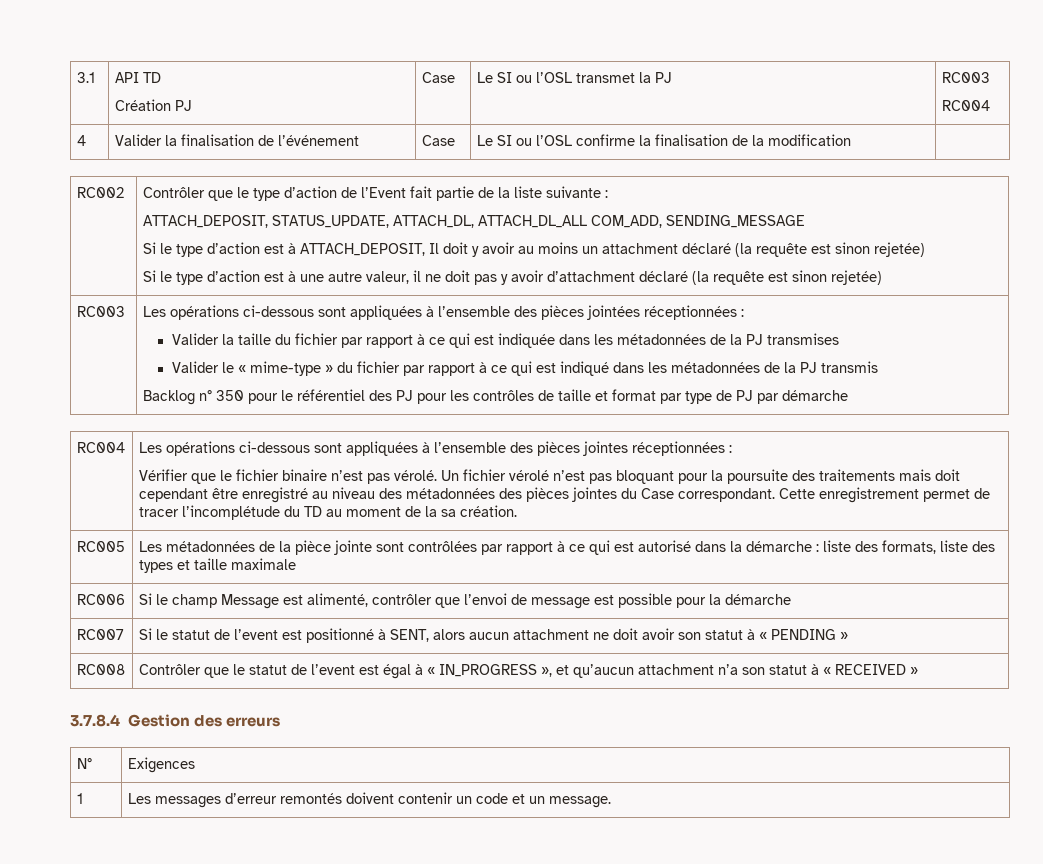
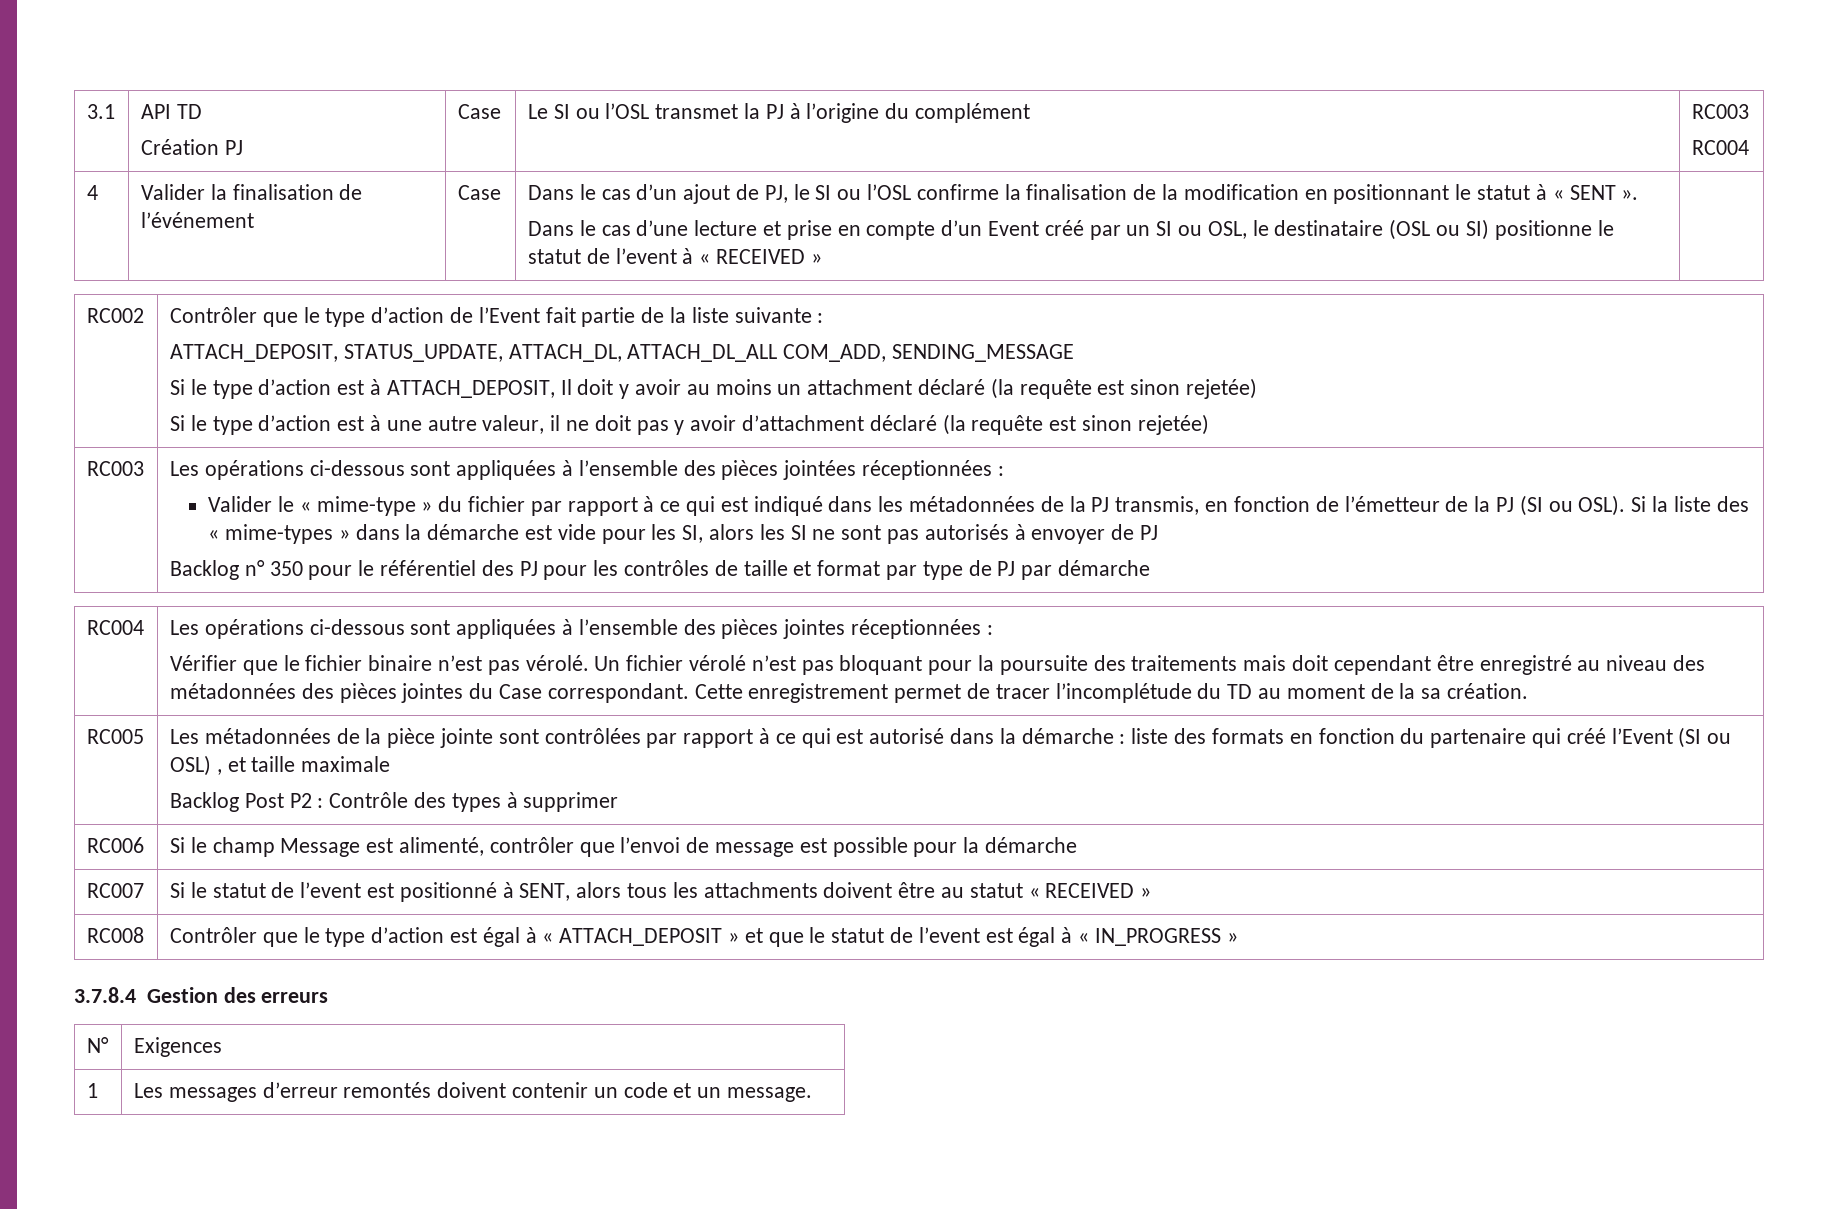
(672, 77) none -> [789,103,1031,123] à l’origine du complément
[476,135,493,146] Le -> [527,184,810,204] Dans le cas d’un ajout de PJ, le
(851, 140) none -> [1304,184,1639,204] [527,219,1614,240] [527,248,822,264] en positionnant le statut à « SENT ». // Dans le cas d’une lecture et prise en compte d’un Event créé par un SI ou OSL, le destinataire (OSL ou SI) positionne le statut de l’event à « RECEIVED »
[171,333,839,348] // Valider la taille du fichier par rapport à ce qui est indiquée dans les métadonnées de la PJ transmises -> (1004, 471) none
[820,361,878,373] transmis -> [1115,495,1749,516] [208,524,1159,544] transmis, en fonction de l’émetteur de la PJ (SI ou OSL). Si la liste des « mime-types » dans la démarche est vide pour les SI, alors les SI ne sont pas autorisés à envoyer de PJ
[881,540,995,554] [138,558,296,573] formats, liste des types et taille maximale -> [1211,727,1732,748] [169,755,391,776] [169,792,619,812] formats en fonction du partenaire qui créé l’Event (SI ou OSL) , et taille maximale // Backlog Post P2 : Contrôle des types à supprimer
[468,628,836,640] aucun attachment ne doit avoir son statut à « PENDING -> [627,882,1135,898] tous les attachments doivent être au statut « RECEIVED
(245, 669) none -> [325,927,826,947] type d’action est égal à « ATTACH_DEPOSIT » et que le
[540,664,906,678] », et qu’aucun attachment n’a son statut à « RECEIVED -> (1221, 937) none

